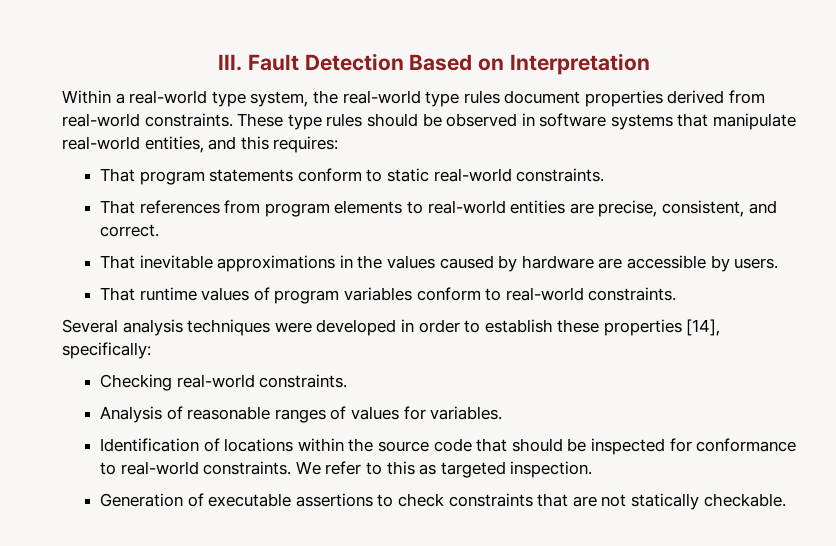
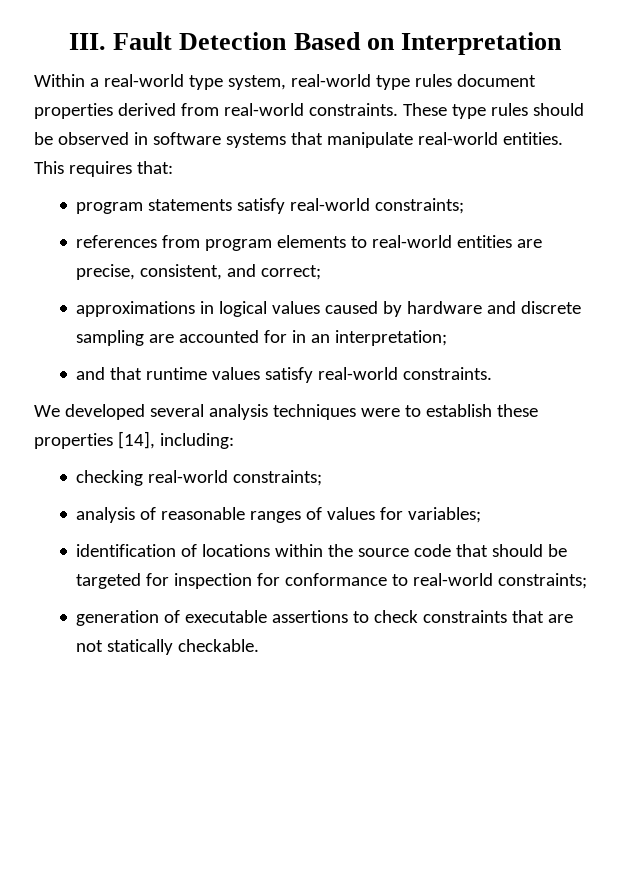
[312,90,338,104] the -> (286, 82) none
[144,136,339,153] [100,168,605,185] [100,200,136,214] entities, and this requires: // That program statements conform to static real-world constraints. // That -> [502,132,563,145] [34,161,173,177] [76,198,465,214] entities. This requires that: // program statements satisfy real-world constraints; //
[100,224,160,237] [100,255,213,269] correct. // That inevitable -> [261,265,322,280] correct; //
[357,255,383,269] the -> [219,301,268,317] logical
[598,255,779,272] [100,287,677,304] [62,319,460,336] are accessible by users. // That runtime values of program variables conform to real-world constraints. // Several analysis techniques were developed in order -> [487,301,582,314] [76,330,448,346] [76,367,493,383] [34,404,400,420] and discrete sampling are accounted for in an interpretation; // and that runtime values satisfy real-world constraints. // We developed several analysis techniques were
[62,342,151,359] [100,374,348,391] [100,406,163,423] specifically: // Checking real-world constraints. // Analysis -> [159,433,234,449] [76,470,323,486] [76,507,136,523] including: // checking real-world constraints; // analysis
[430,406,503,420] [100,438,200,452] variables. // Identification -> [408,507,482,523] [76,544,177,557] variables; // identification
[590,438,665,455] inspected -> [76,573,253,589] targeted for inspection
[203,461,593,478] [100,493,184,507] constraints. We refer to this as targeted inspection. // Generation -> [498,573,588,589] [76,610,160,626] constraints; // generation

